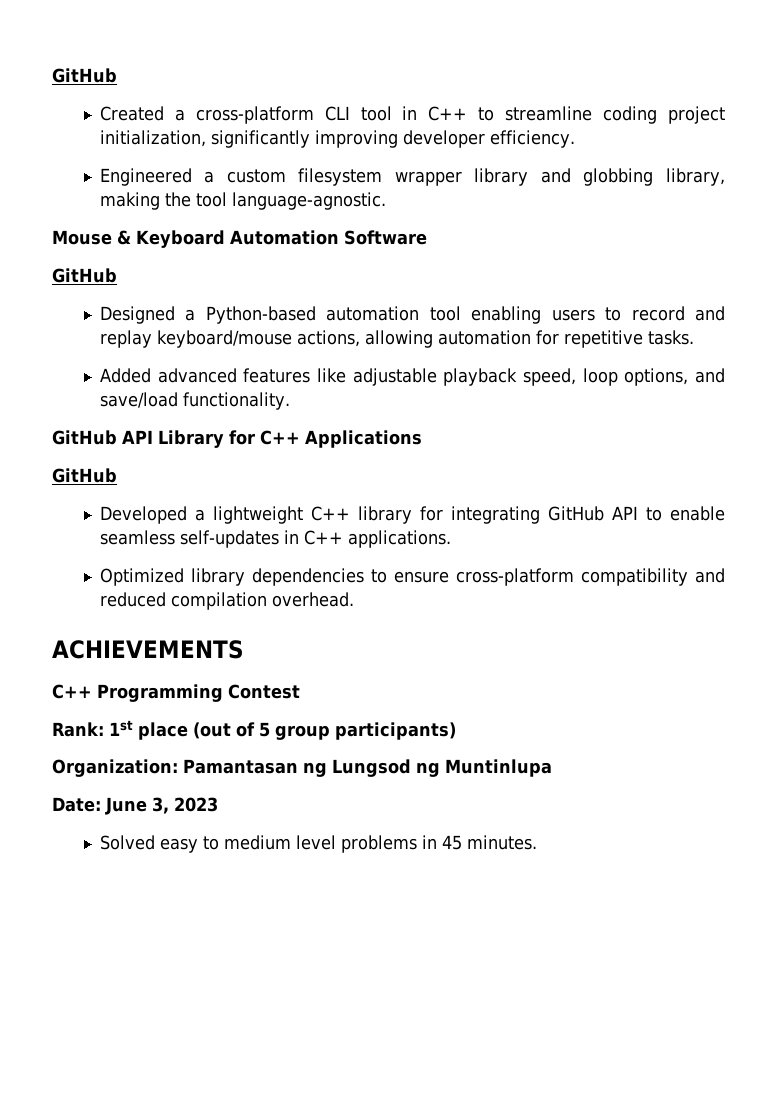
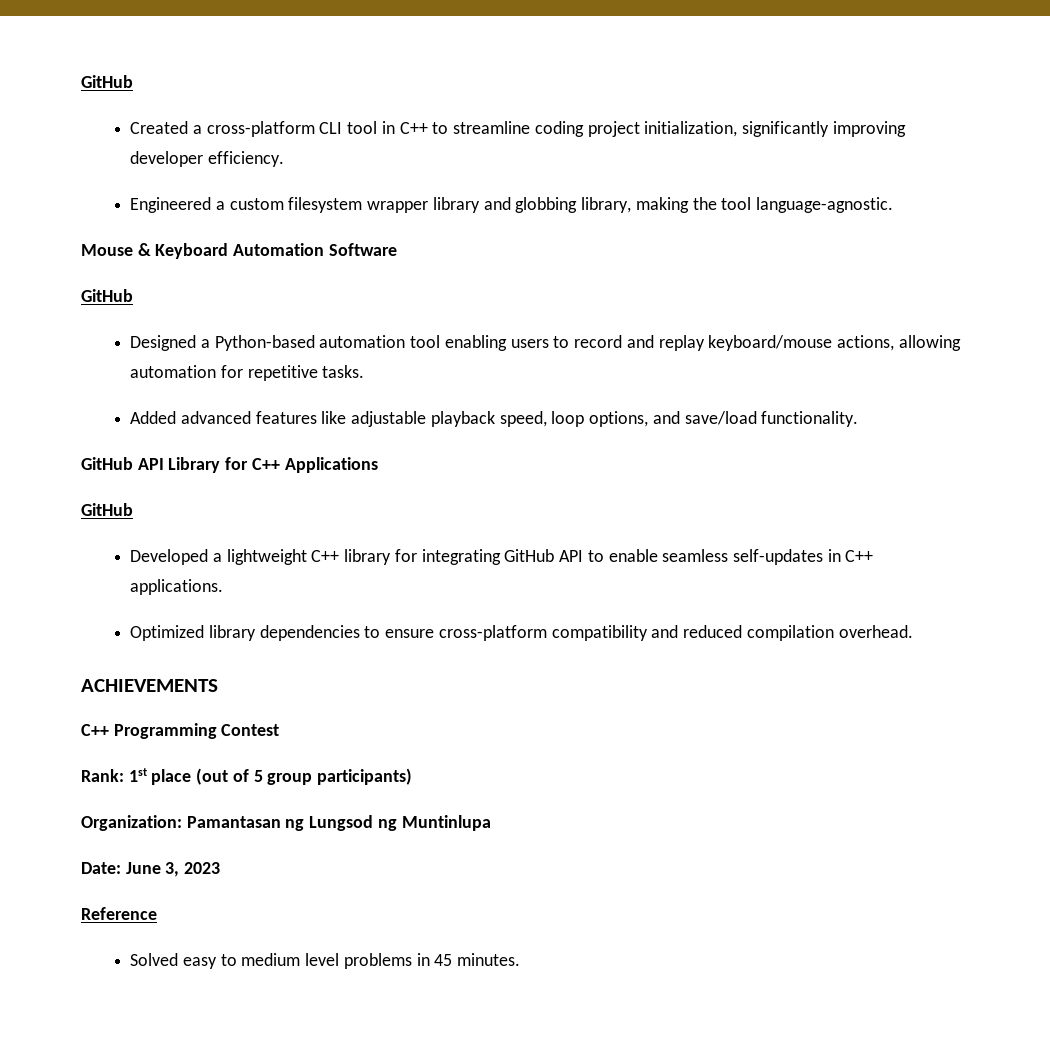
(218, 804) none -> [81,907,157,920] // Reference

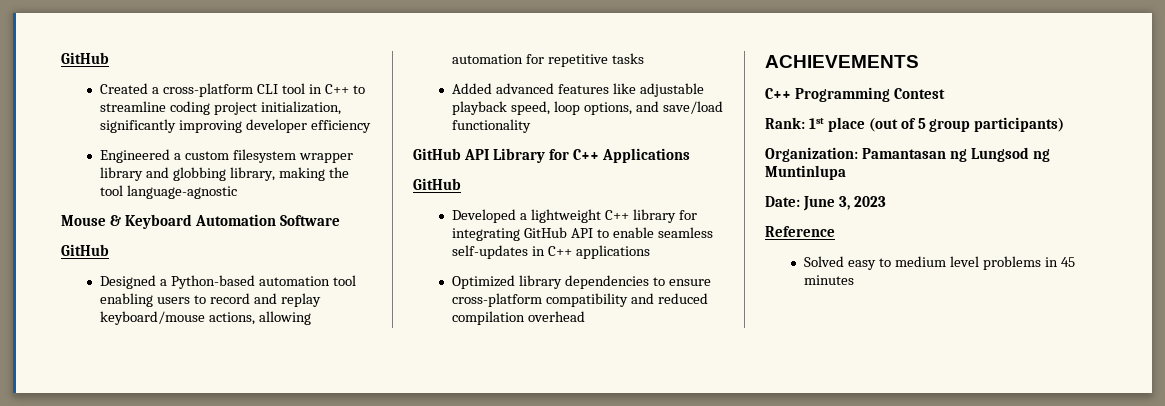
[207,151,284,167] efficiency. -> [310,120,371,133] efficiency
[755,197,893,213] language-agnostic. -> [127,185,238,199] language-agnostic
[322,365,365,378] tasks. -> [611,53,644,64] tasks
[761,411,859,427] functionality. -> [452,119,532,133] functionality
[130,579,224,595] applications. -> [575,245,650,259] applications
[838,625,913,638] overhead. -> [528,311,586,322] overhead
[457,953,521,966] minutes. -> [804,275,855,285] minutes

